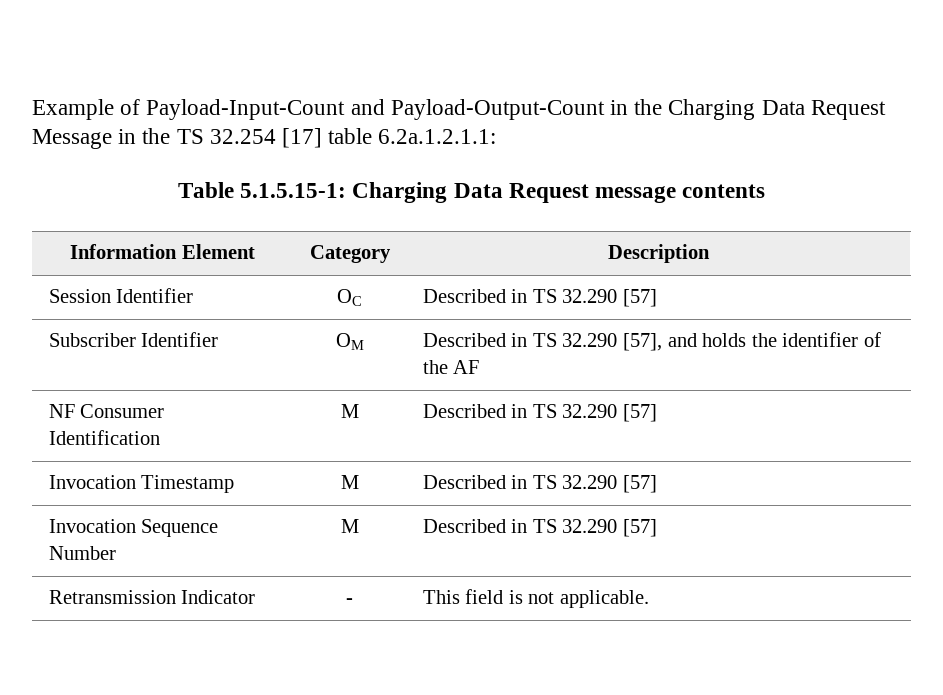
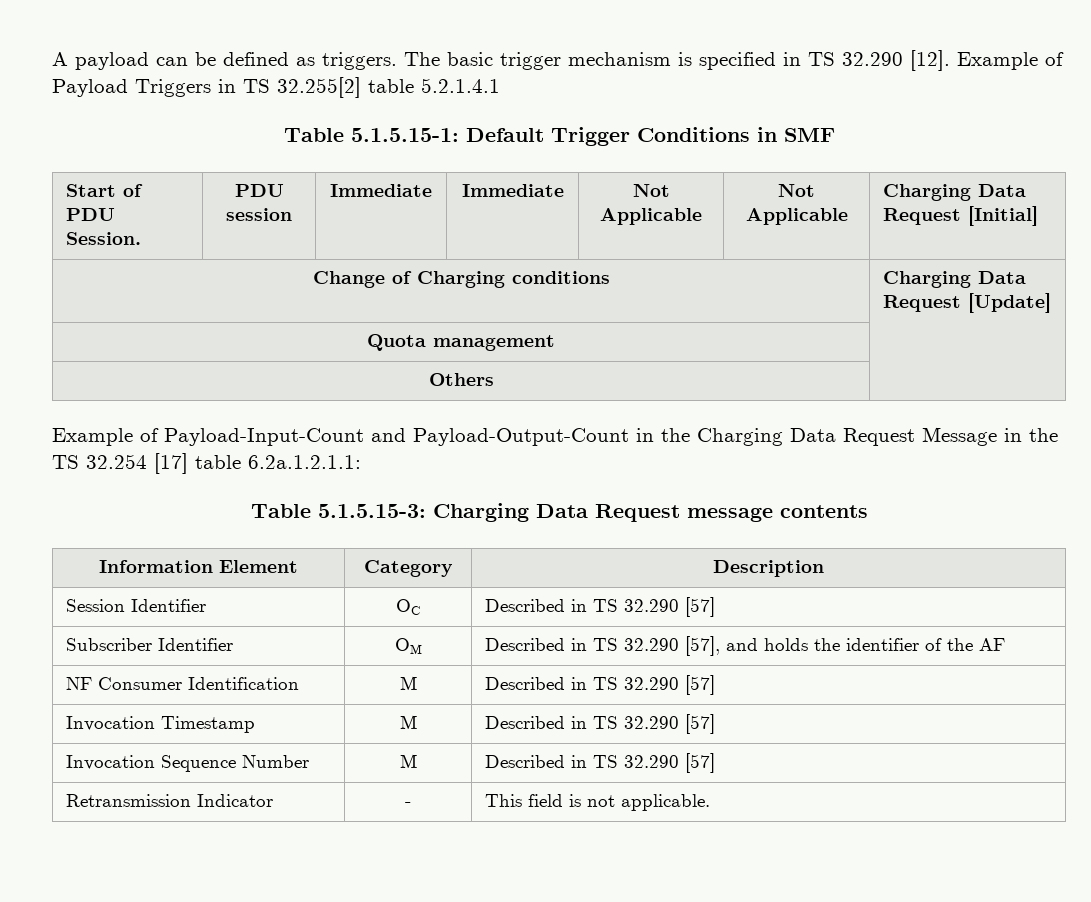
(32, 109) none -> [52,50,1064,71] [52,77,500,98] [283,127,835,146] [66,184,144,197] [66,208,116,221] [66,232,142,245] [234,184,284,197] [226,208,292,221] [330,184,432,197] [461,184,564,197] [632,184,670,197] [600,208,702,225] [778,184,815,197] [745,208,848,225] [883,184,1027,201] [883,206,1039,226] [312,271,610,288] [883,271,1027,288] [883,293,1052,313] [367,334,555,351] [428,373,494,386] A payload can be defined as triggers. The basic trigger mechanism is specified in TS 32.290 [12]. Example of Payload Triggers in TS 32.255[2] table 5.2.1.4.1 // Table 5.1.5.15-1: Default Trigger Conditions in SMF // Start of PDU Session. | PDU session | Immediate | Immediate | Not Applicable | Not Applicable | Charging Data Request [Initial] // Change of Charging conditions | Charging Data Request [Update] // Quota management | // Others | //
[240,183,347,198] 5.1.5.15-1: -> [317,504,426,518] 5.1.5.15-3:

